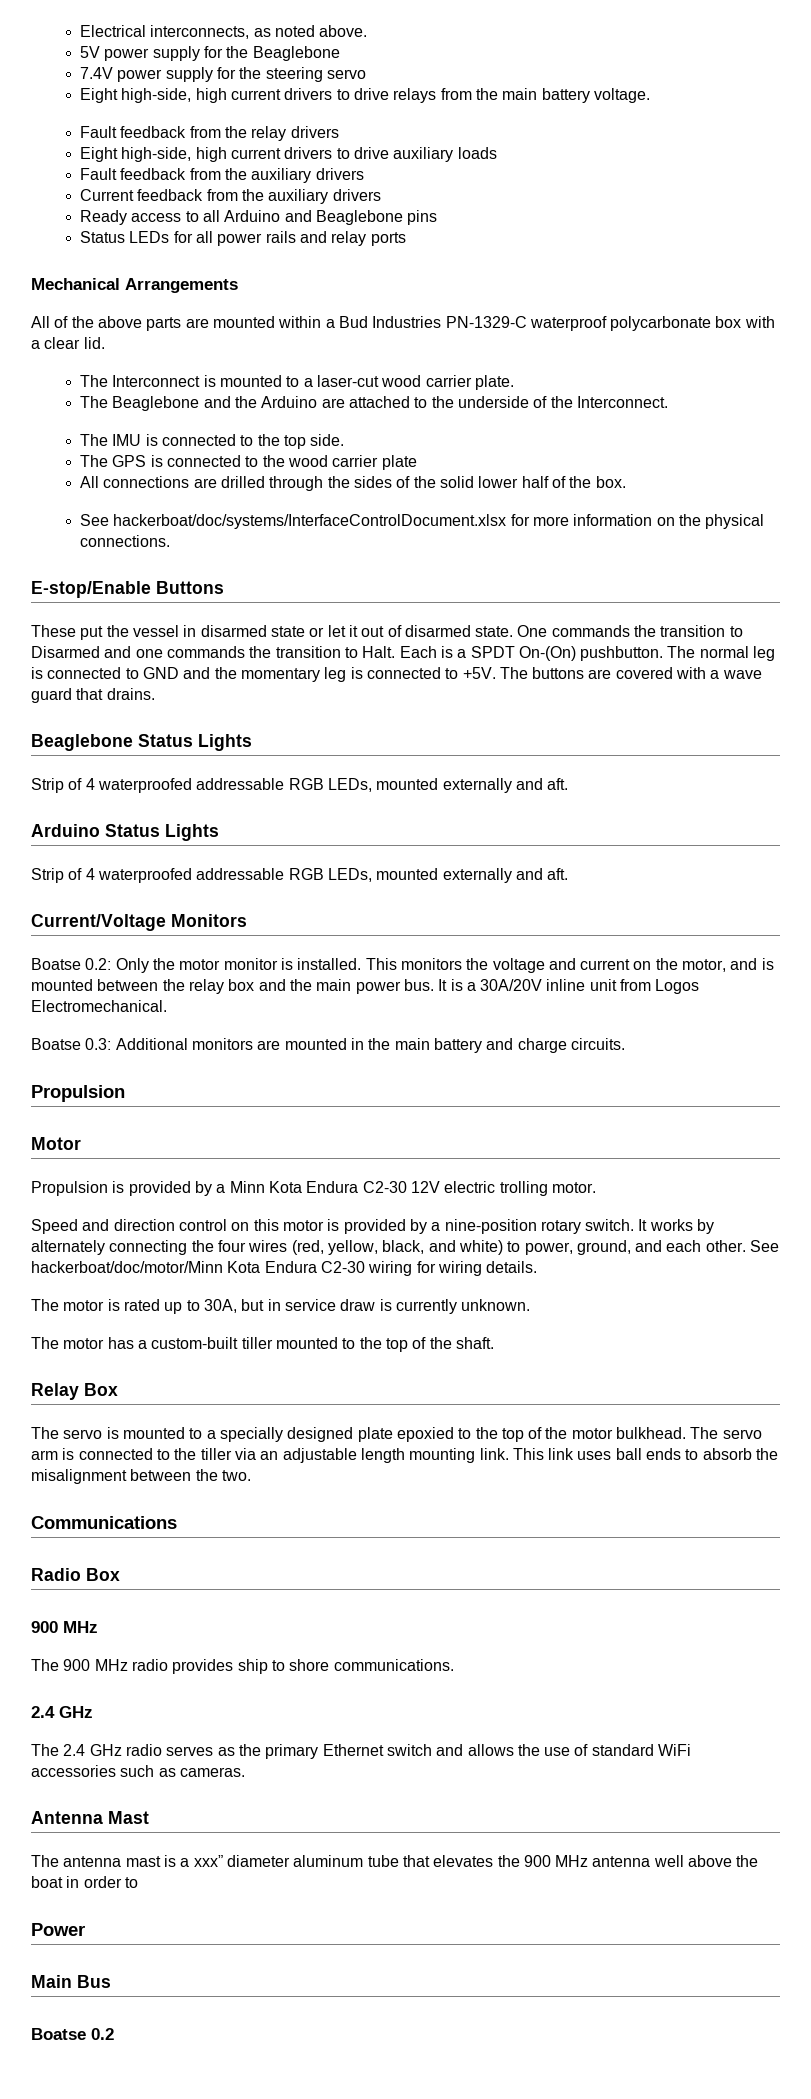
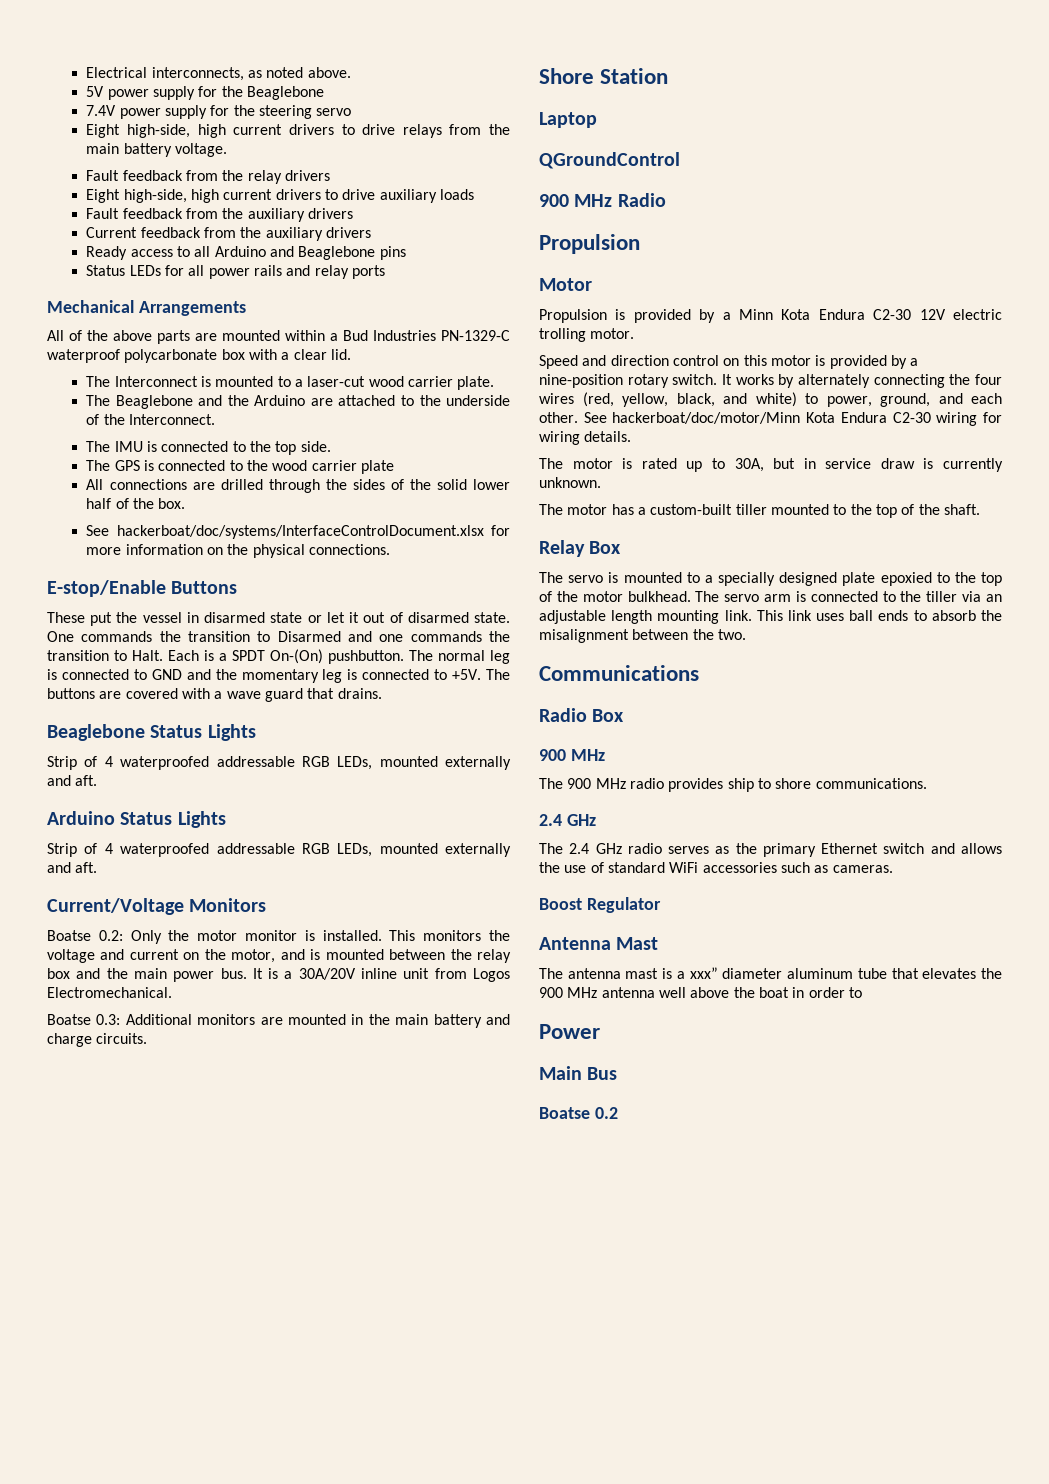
(625, 1044) none -> [539,68,669,84] [539,112,597,128] [539,152,680,169] [539,193,666,207] // Shore Station // Laptop // QGroundControl // 900 MHz Radio
(245, 1772) none -> [539,897,661,913] // Boost Regulator

